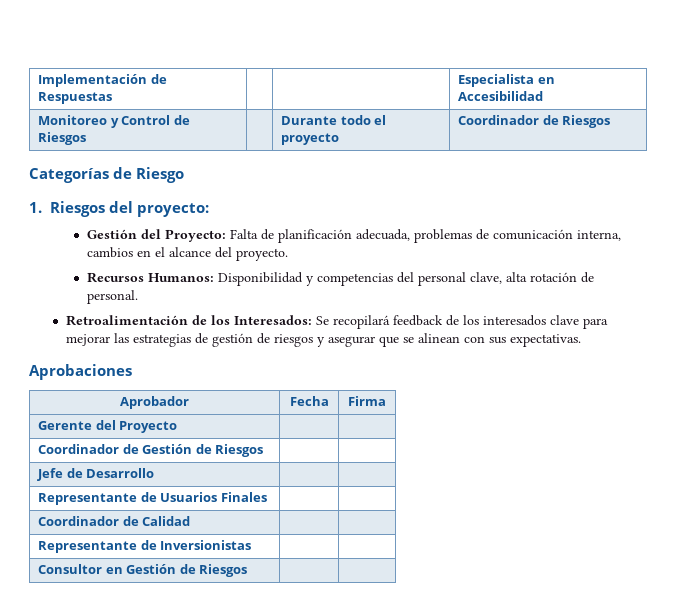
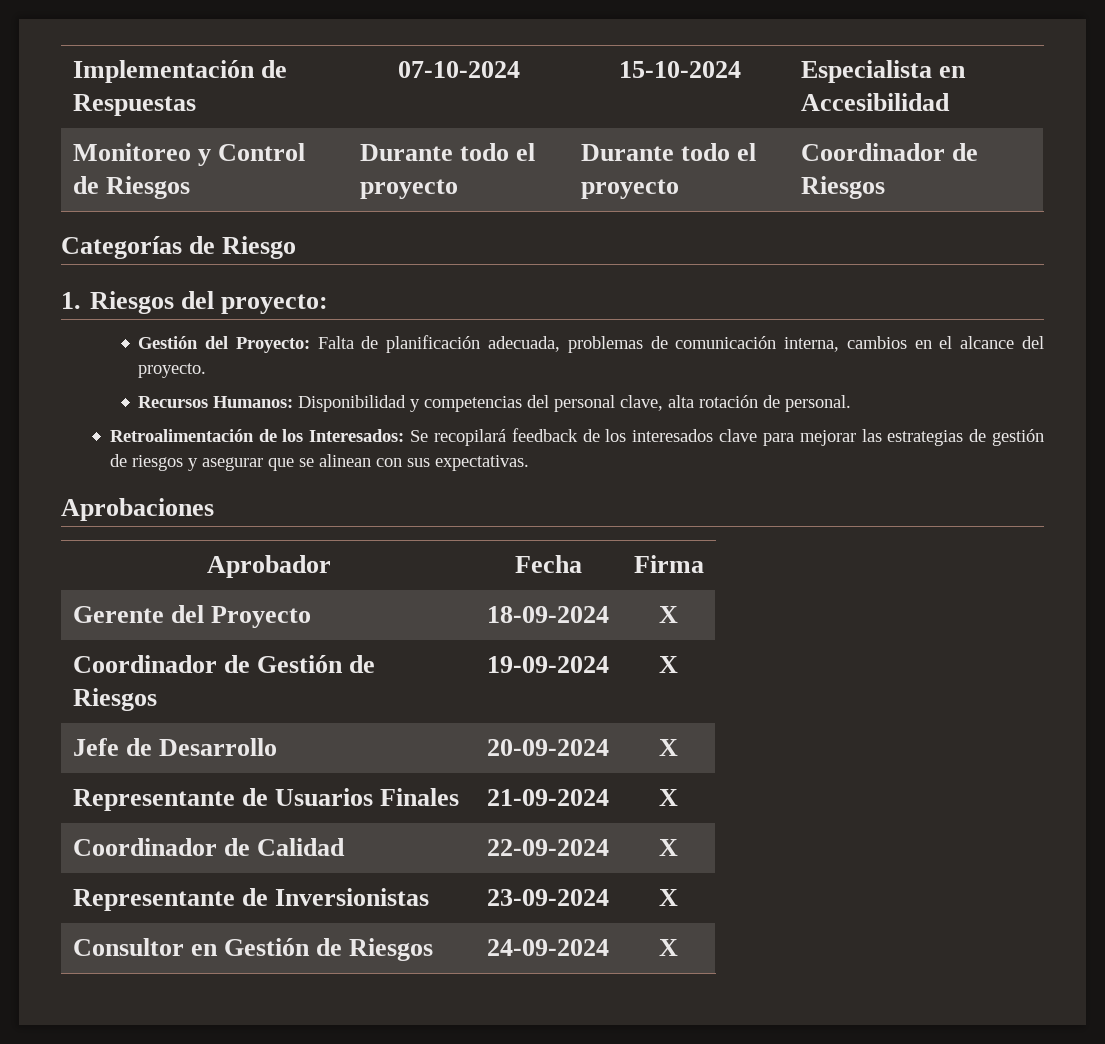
(113, 98) | -> [398,61,520,78] [618,61,741,78] 07-10-2024 | 15-10-2024
(87, 138) none -> [359,143,535,161] [359,179,458,199] Durante todo el proyecto
(178, 427) | -> [486,606,609,623] [659,606,678,623] 18-09-2024 | X
(264, 450) | -> [486,656,609,673] [659,656,678,673] 19-09-2024 | X
(155, 473) | -> [486,739,609,756] [659,739,678,756] 20-09-2024 | X
(267, 497) | -> [486,789,609,806] [659,789,678,806] 21-09-2024 | X
(191, 521) | -> [486,839,609,856] [659,839,678,856] 22-09-2024 | X
(252, 545) | -> [486,889,609,906] [659,889,678,906] 23-09-2024 | X
(248, 570) | -> [486,939,609,956] [659,939,678,956] 24-09-2024 | X

